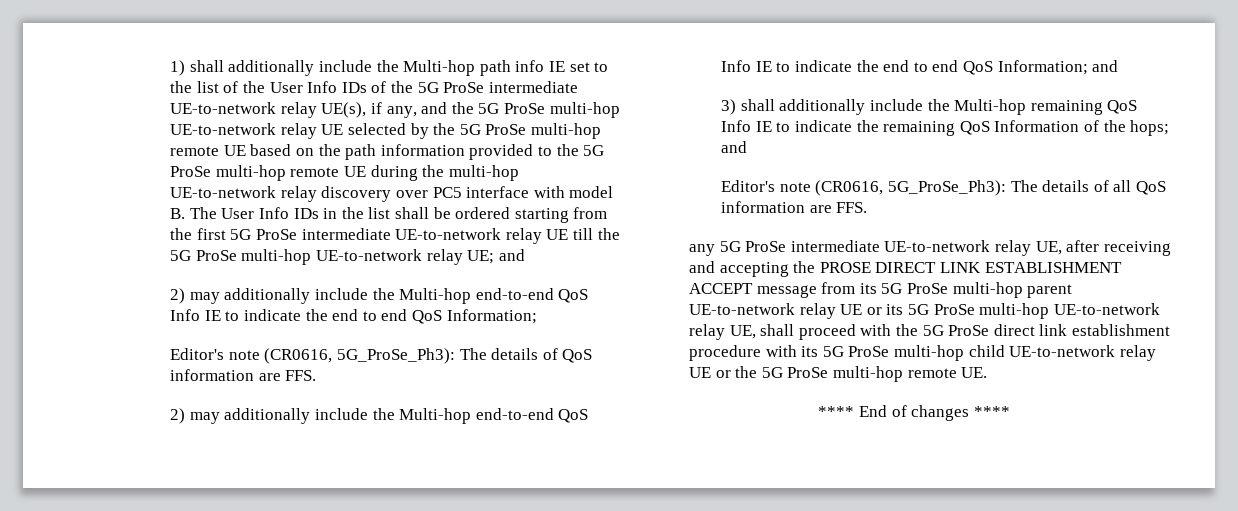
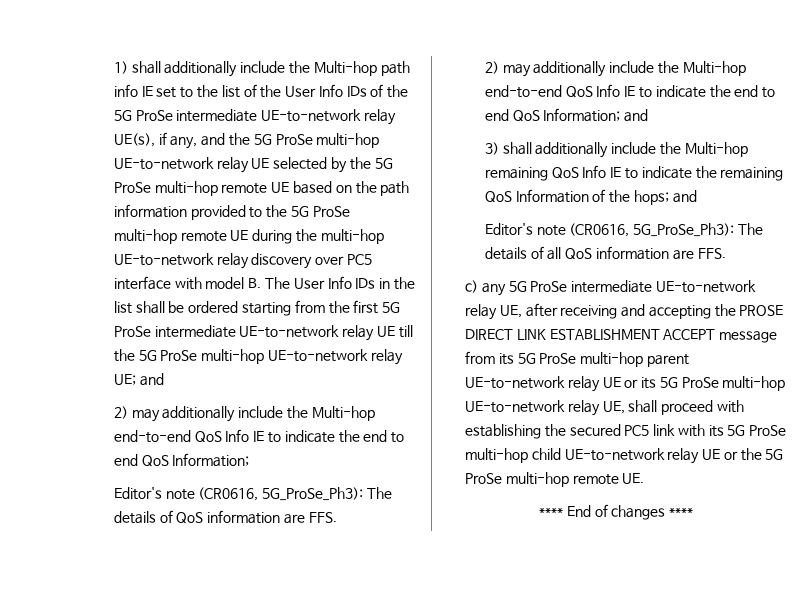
(868, 207) none -> [464,280,478,293] c)
[896,324,1171,336] [689,345,762,361] the 5G ProSe direct link establishment procedure -> [464,424,676,439] establishing the secured PC5 link

